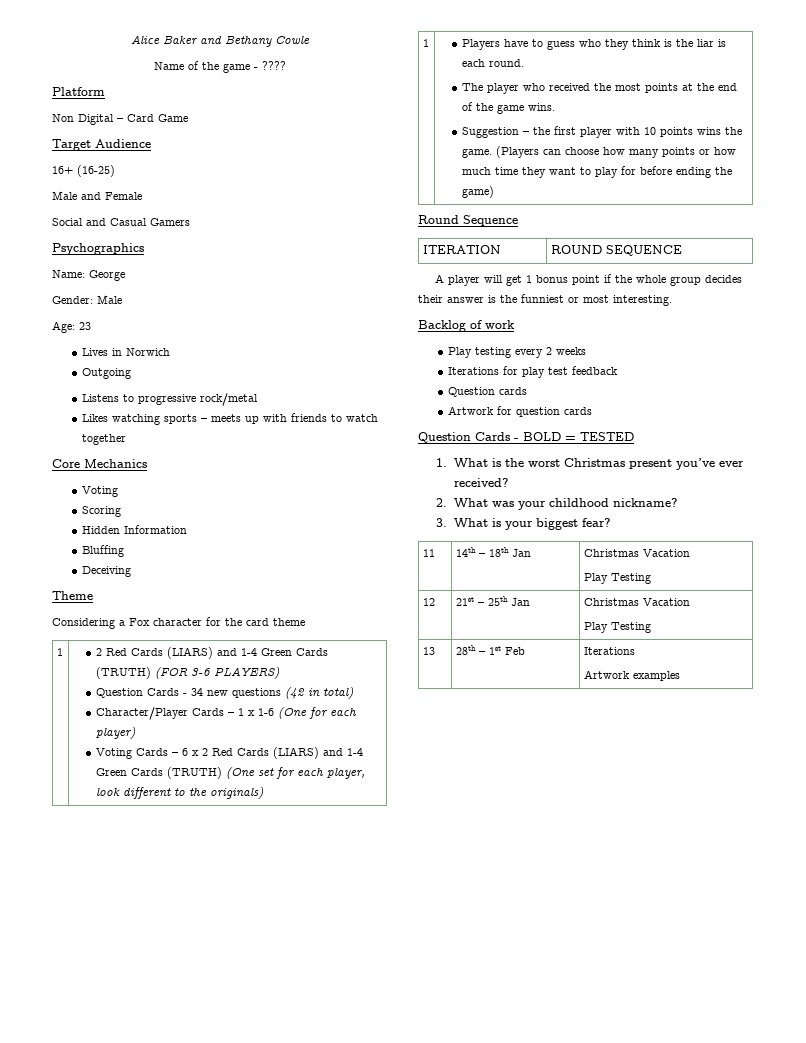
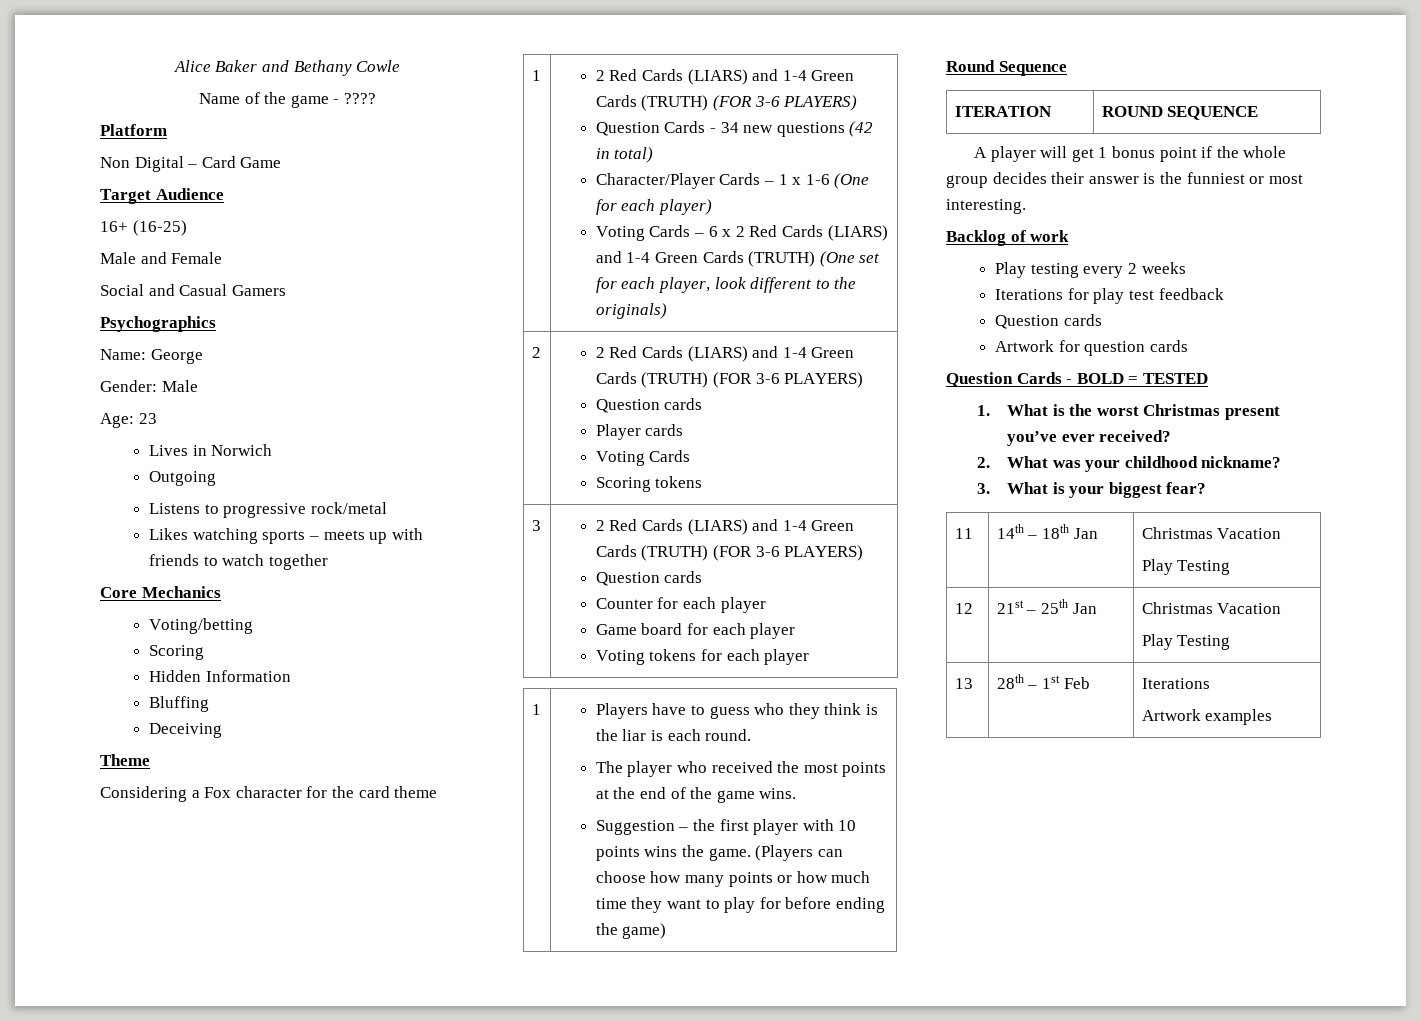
[82,486,119,497] Voting -> [149,618,254,634] Voting/betting
(265, 793) none -> [531,347,541,358] [595,346,855,362] [595,372,864,388] [595,398,703,413] [595,424,684,440] [595,450,691,466] [595,476,703,492] [531,520,541,531] [595,519,855,535] [595,545,864,561] [595,571,703,586] [595,597,766,613] [595,623,796,639] [595,649,810,665] // 2 | 2 Red Cards (LIARS) and 1-4 Green Cards (TRUTH) (FOR 3-6 PLAYERS) // Question cards // Player cards // Voting Cards // Scoring tokens // 3 | 2 Red Cards (LIARS) and 1-4 Green Cards (TRUTH) (FOR 3-6 PLAYERS) // Question cards // Counter for each player // Game board for each player // Voting tokens for each player

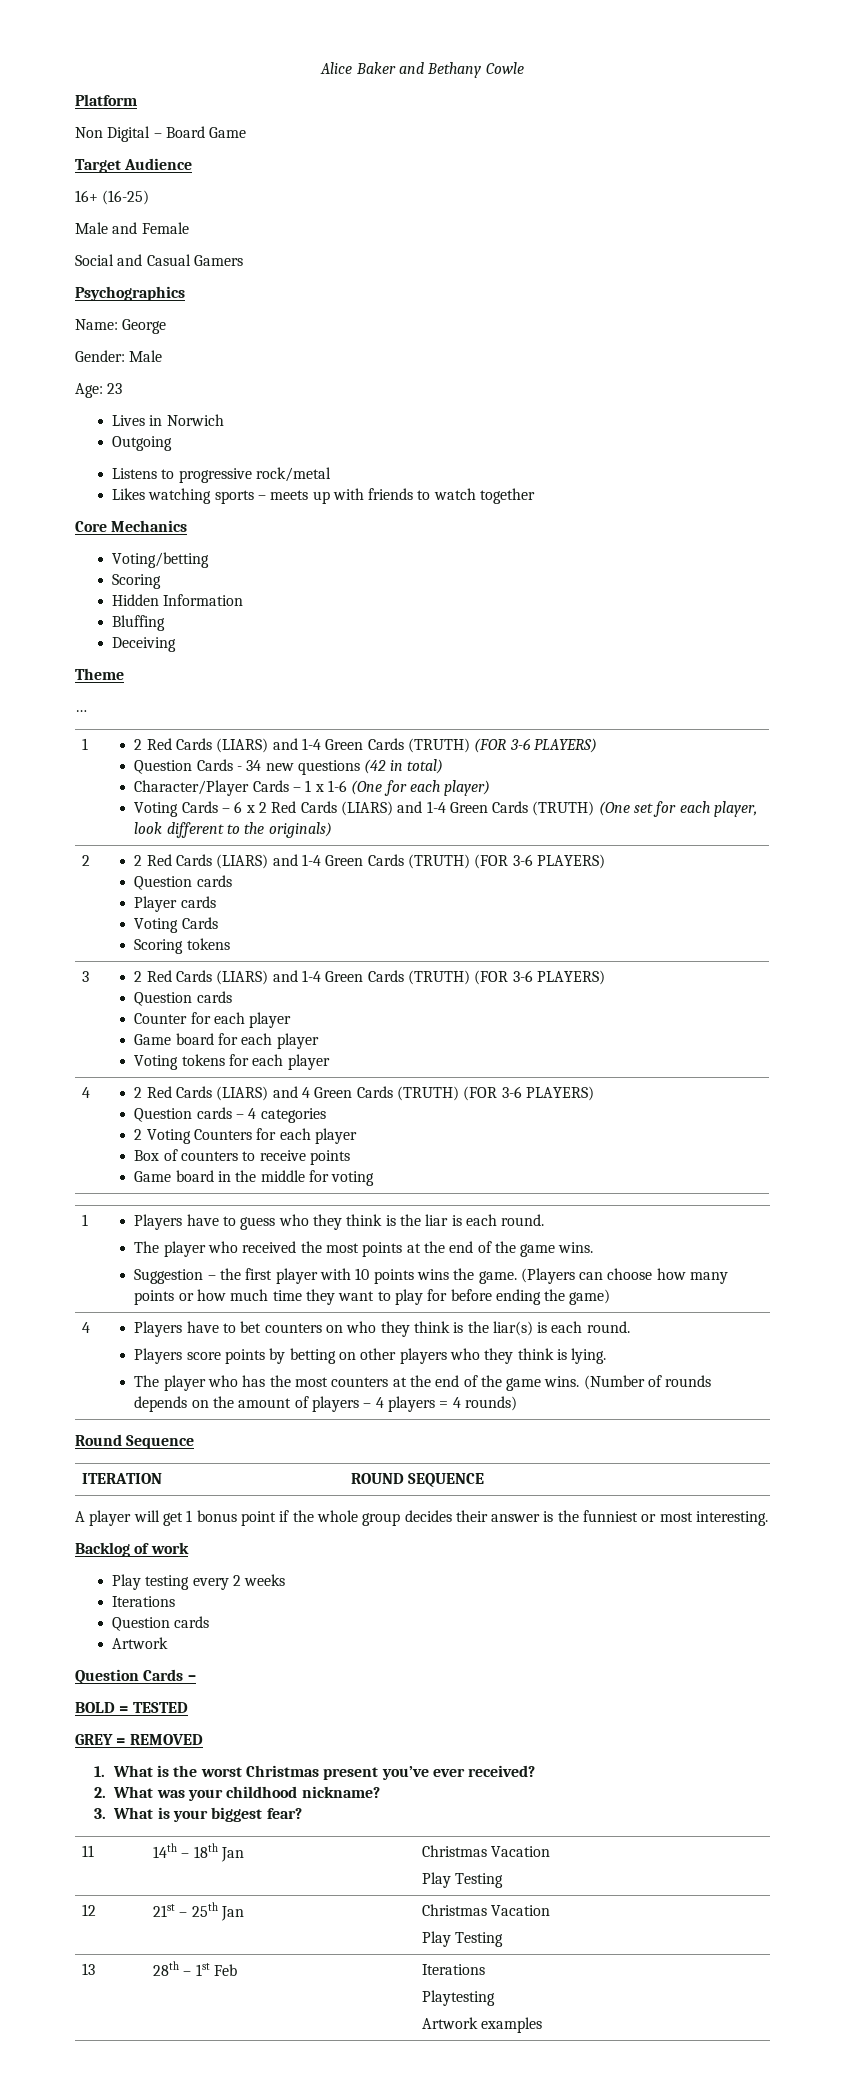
[199,92,376,108] // Name of the game - ???? -> (524, 68) none
[201,156,236,168] Card -> [165,126,205,138] Board
[100,786,438,802] Considering a Fox character for the card theme -> [75,710,87,712] …
(810, 657) none -> [82,1087,91,1098] [134,1086,594,1101] [134,1107,326,1123] [134,1128,357,1144] [134,1149,350,1165] [134,1170,375,1186] // 4 | 2 Red Cards (LIARS) and 4 Green Cards (TRUTH) (FOR 3-6 PLAYERS) // Question cards – 4 categories // 2 Voting Counters for each player // Box of counters to receive points // Game board in the middle for voting
(667, 931) none -> [82,1322,91,1333] [134,1321,630,1337] [134,1348,607,1364] [134,1375,712,1391] [134,1396,517,1412] // 4 | Players have to bet counters on who they think is the liar(s) is each round. // Players score points by betting on other players who they think is lying. // The player who has the most counters at the end of the game wins. (Number of rounds depends on the amount of players – 4 players = 4 rounds)
[1067,288,1224,304] for play test feedback -> (175, 1601) none
[1058,340,1189,356] [946,372,1073,387] for question cards // Question Cards - -> [75,1669,196,1684] // Question Cards – //
(1208, 378) none -> [75,1734,203,1745] // GREY = REMOVED
(1210, 683) none -> [422,1990,496,2006] // Playtesting

